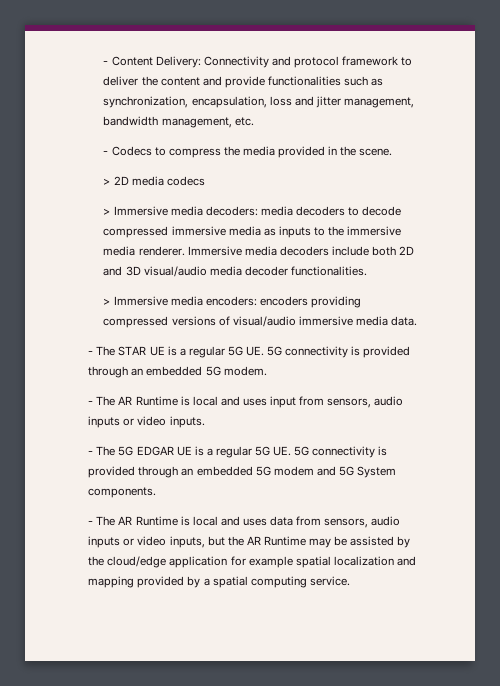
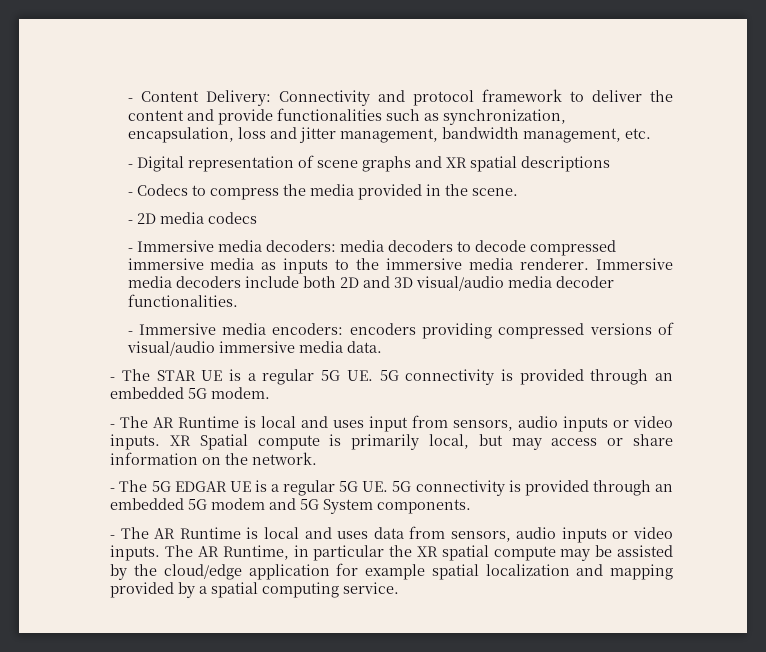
(254, 121) none -> [127,155,610,172] // - Digital representation of scene graphs and XR spatial descriptions
[103,178,111,185] > -> [127,220,133,224] -
[103,208,111,215] > -> [127,248,133,252] -
[103,298,111,305] > -> [127,331,133,335] -
(205, 422) none -> [170,434,673,450] [110,452,318,465] XR Spatial compute is primarily local, but may access or share information on the network.
[169,536,306,548] inputs, but the AR Runtime -> [110,545,556,561] inputs. The AR Runtime, in particular the XR spatial compute

